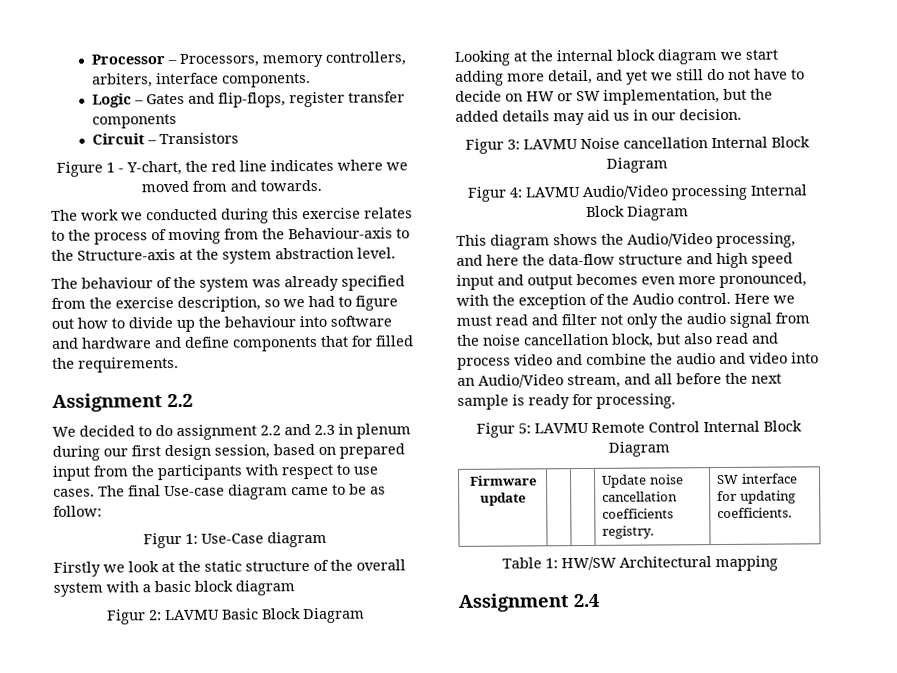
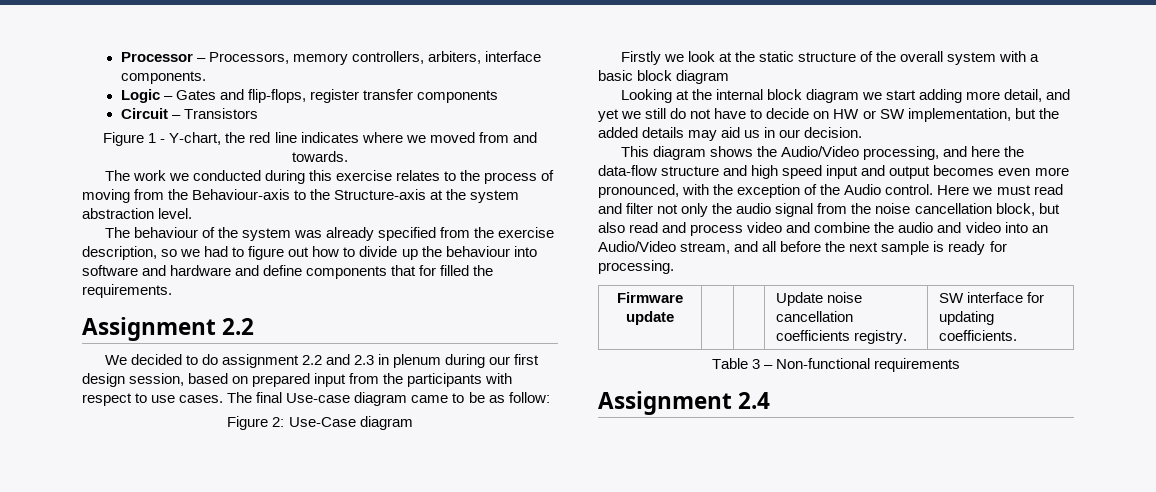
[142,532,198,549] Figur 1: -> [227,416,285,430] Figure 2:
[105,607,365,625] // Figur 2: LAVMU Basic Block Diagram -> (730, 77) none
[464,136,810,154] [605,157,668,173] [466,184,807,202] [586,205,689,221] // Figur 3: LAVMU Noise cancellation Internal Block Diagram // Figur 4: LAVMU Audio/Video processing Internal Block Diagram -> (863, 132) none
[476,420,802,438] [607,441,670,457] // Figur 5: LAVMU Remote Control Internal Block Diagram -> (674, 267) none
[544,555,778,572] 1: HW/SW Architectural mapping -> [751,358,961,372] 3 – Non-functional requirements

